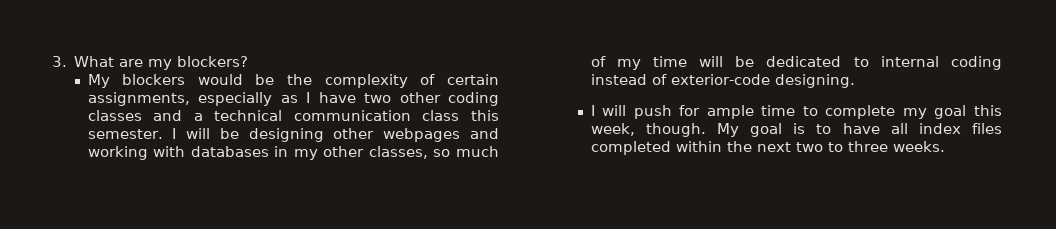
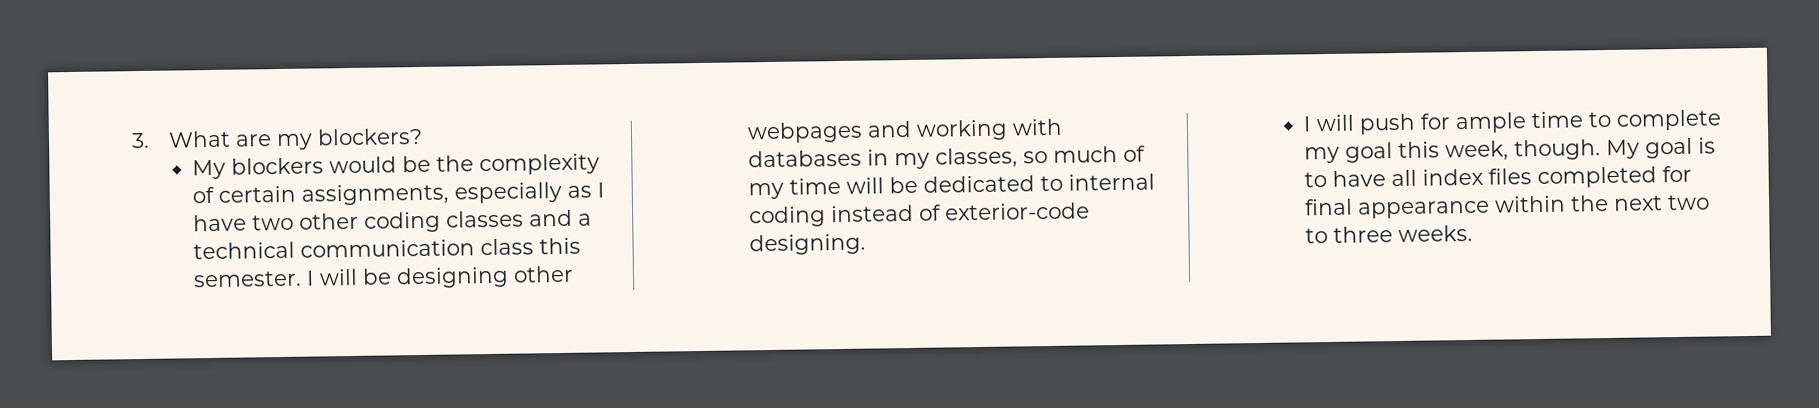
[323,146,365,157] other -> (931, 161) none
(671, 148) none -> [1662,165,1693,183] [1304,198,1491,219] for final appearance

